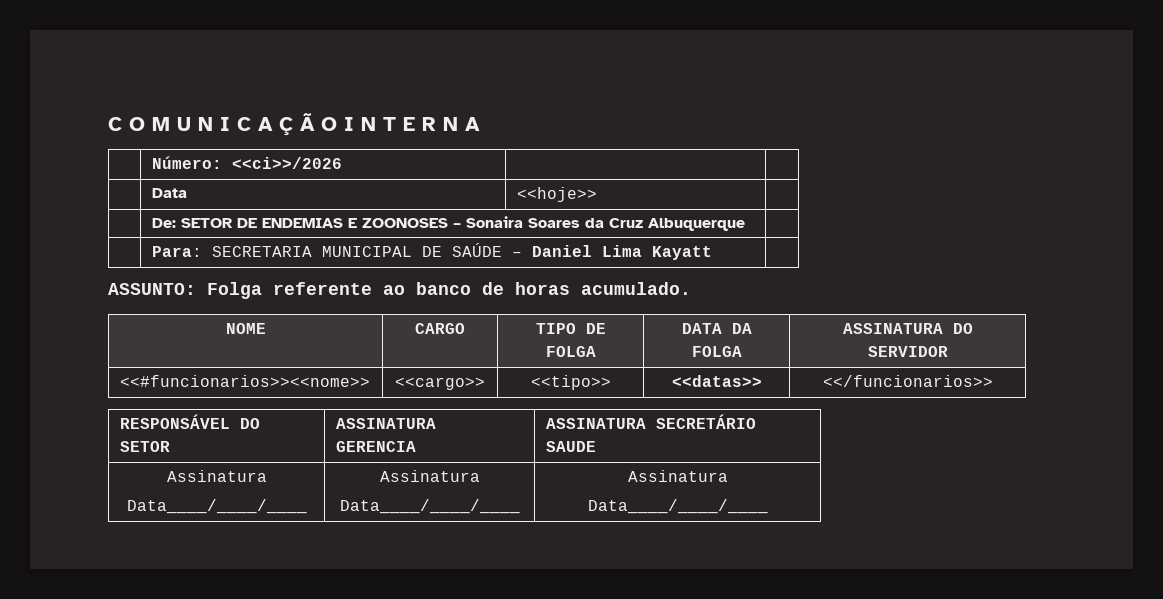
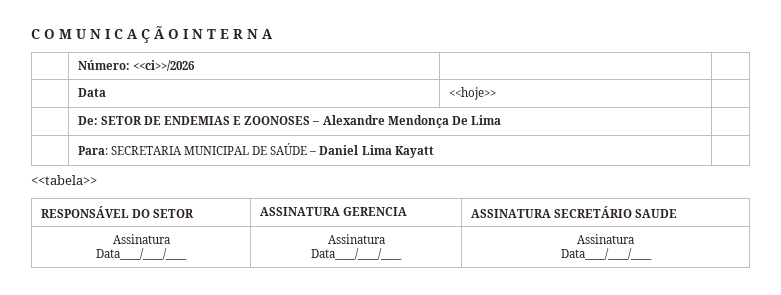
[465,216,745,231] Sonaira Soares da Cruz Albuquerque -> [322,115,501,128] Alexandre Mendonça De Lima
[108,282,691,299] [225,323,266,334] [415,323,465,334] [535,323,606,334] [545,346,596,357] [681,323,752,334] [691,346,742,357] [842,323,973,334] [867,346,948,357] [119,375,370,387] [395,377,485,390] [530,375,611,390] [671,375,762,387] [822,375,993,387] ASSUNTO: Folga referente ao banco de horas acumulado. // NOME | CARGO | TIPO DE FOLGA | DATA DA FOLGA | ASSINATURA DO SERVIDOR // <<#funcionarios>><<nome>> | <<cargo>> | <<tipo>> | <<datas>> | <</funcionarios>> -> [31,175,97,185] <<tabela>>

